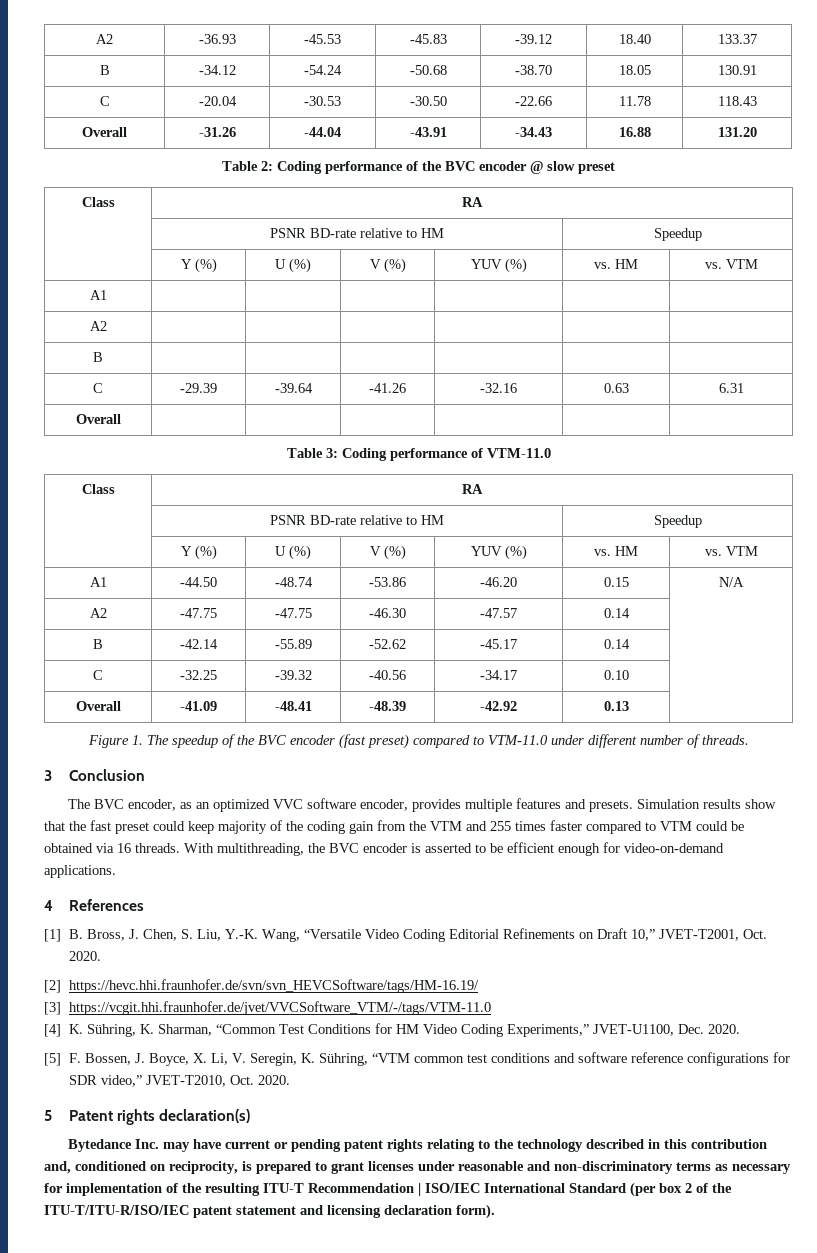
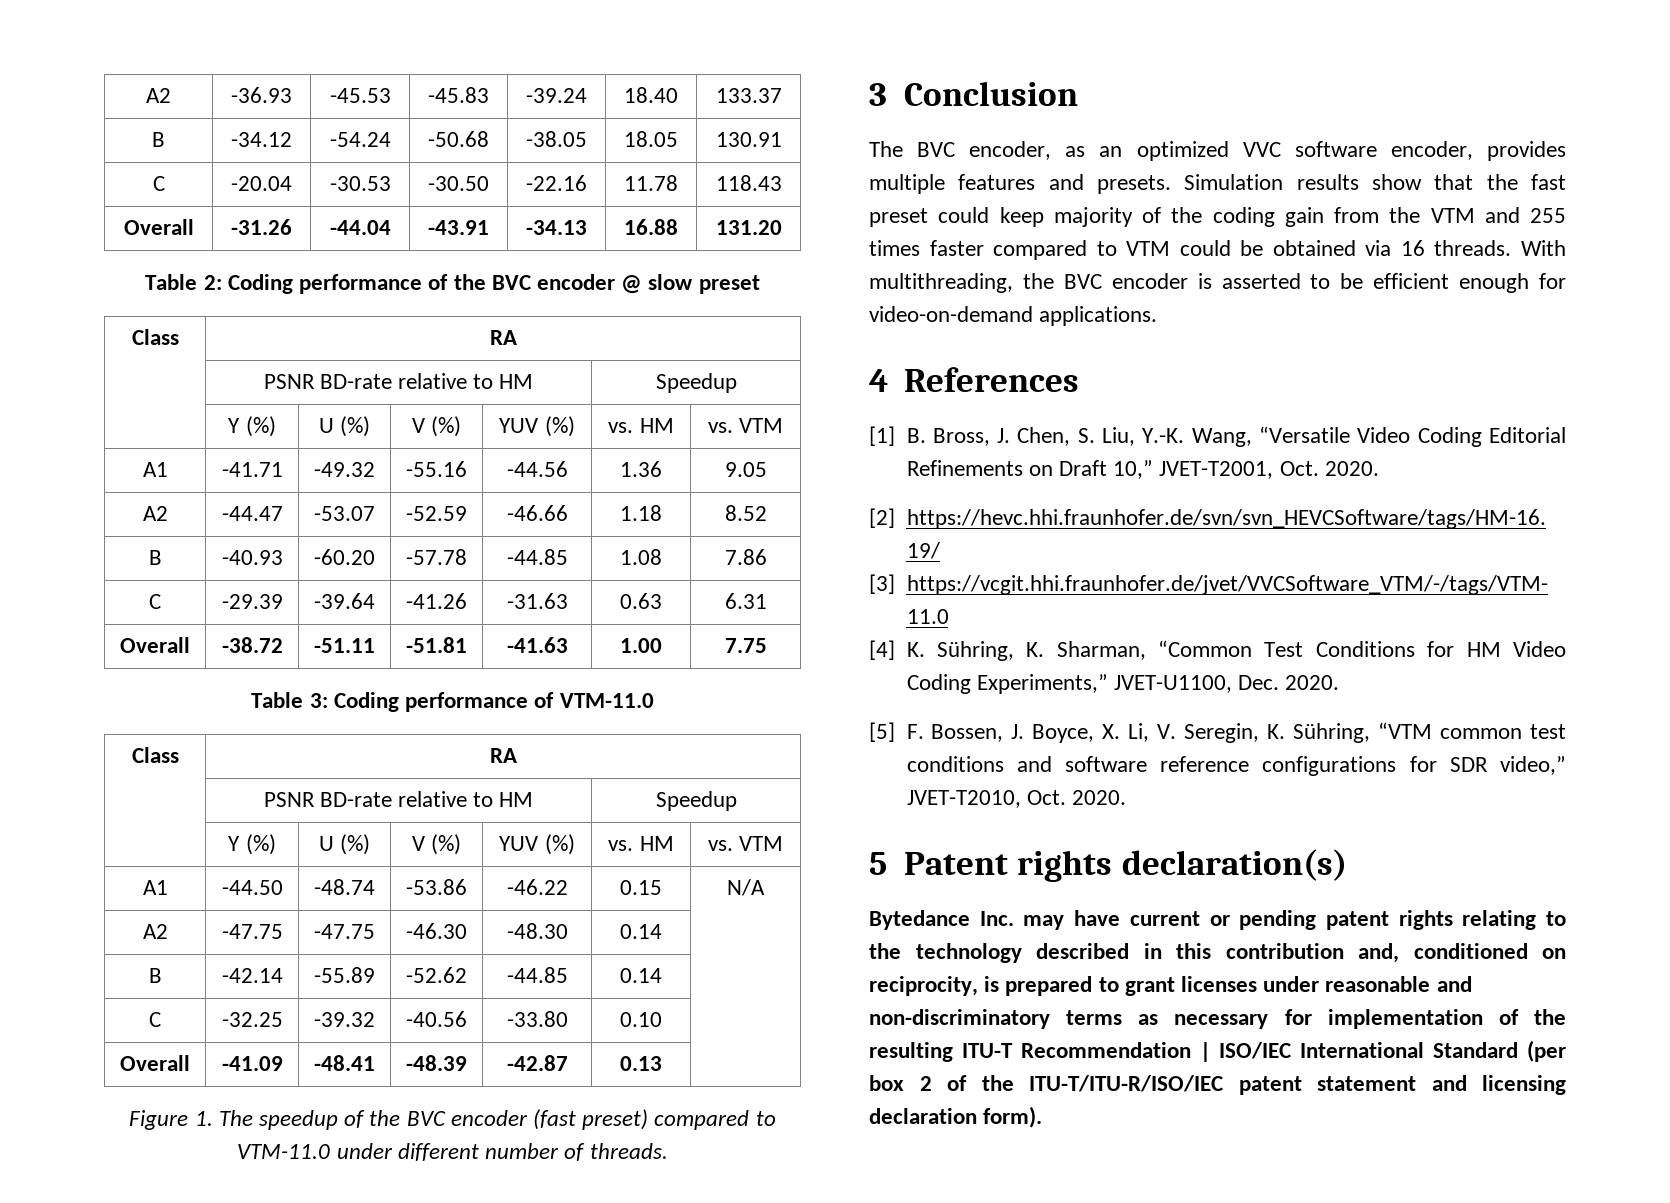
[515,34,552,44] -39.12 -> [526,88,587,103] -39.24
[515,65,552,75] -38.70 -> [526,131,587,147] -38.05
[515,96,552,106] -22.66 -> [526,175,587,191] -22.16
[515,127,552,137] -34.43 -> [526,220,587,235] -34.13
[89,321,107,331] [93,352,103,362] | | | | | // A2 | | | | | | // B | | | | | | -> [221,462,283,477] [314,462,375,477] [406,461,467,477] [506,461,568,477] [620,461,662,477] [724,462,767,477] [142,506,168,521] [221,506,283,521] [314,506,375,521] [406,506,467,521] [506,505,568,521] [620,505,662,521] [724,505,767,521] [148,550,162,565] [221,550,283,565] [314,549,375,565] [406,549,467,565] [506,549,568,565] [620,549,662,565] [724,549,767,565] -41.71 | -49.32 | -55.16 | -44.56 | 1.36 | 9.05 // A2 | -44.47 | -53.07 | -52.59 | -46.66 | 1.18 | 8.52 // B | -40.93 | -60.20 | -57.78 | -44.85 | 1.08 | 7.86
[480,383,517,393] -32.16 -> [506,593,568,609] -31.63
(121, 419) | | | | | -> [221,637,283,653] [314,638,375,653] [406,637,467,653] [506,637,568,653] [620,638,662,653] [724,638,767,653] -38.72 | -51.11 | -51.81 | -41.63 | 1.00 | 7.75
[480,577,517,587] -46.20 -> [506,879,568,895] -46.22
[480,608,517,618] -47.57 -> [506,923,568,939] -48.30
[480,639,517,649] -45.17 -> [506,967,568,983] -44.85
[480,670,517,680] -34.17 -> [506,1011,568,1027] -33.80
[480,701,517,711] -42.92 -> [506,1055,568,1071] -42.87

